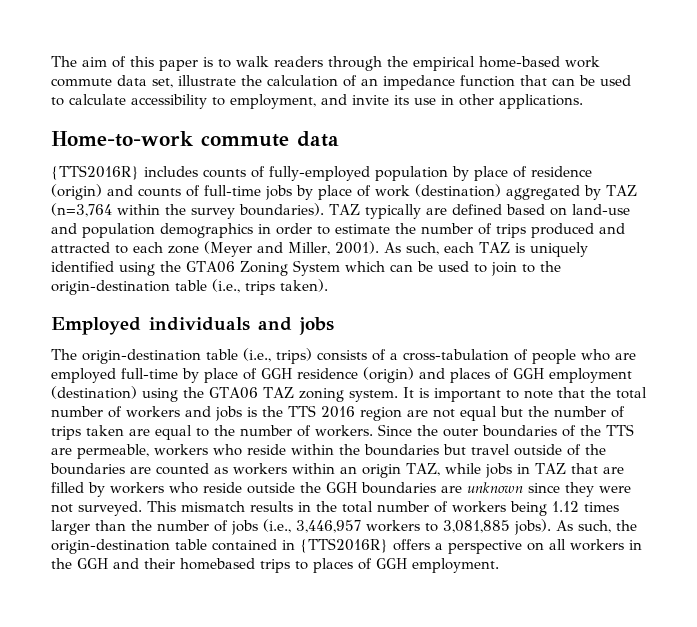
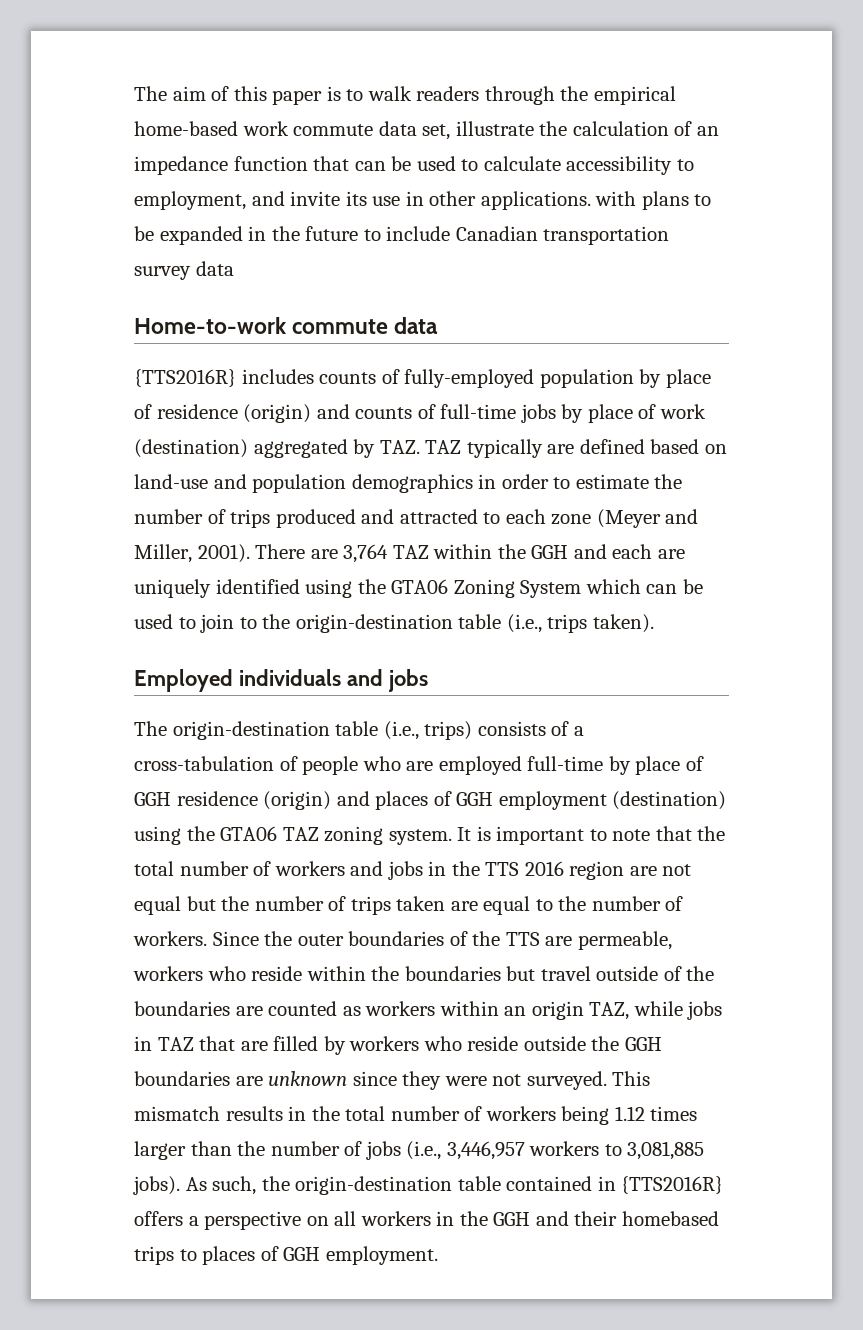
(583, 101) none -> [595,191,712,210] [134,226,670,245] [134,261,234,280] with plans to be expanded in the future to include Canadian transportation survey data
[606,185,637,196] [51,203,324,219] TAZ (n=3,764 within the survey boundaries). -> [379,440,420,454] TAZ.
[384,242,525,255] As such, each TAZ is -> [255,544,685,563] There are 3,764 TAZ within the GGH and each are
[247,407,257,417] is -> [428,861,447,876] in

